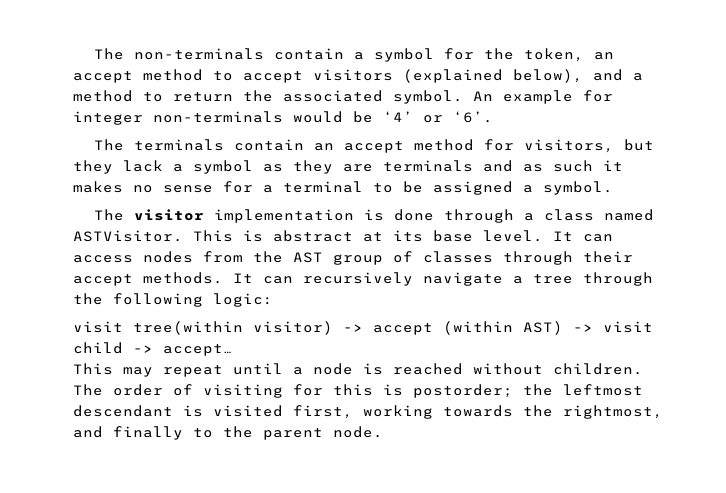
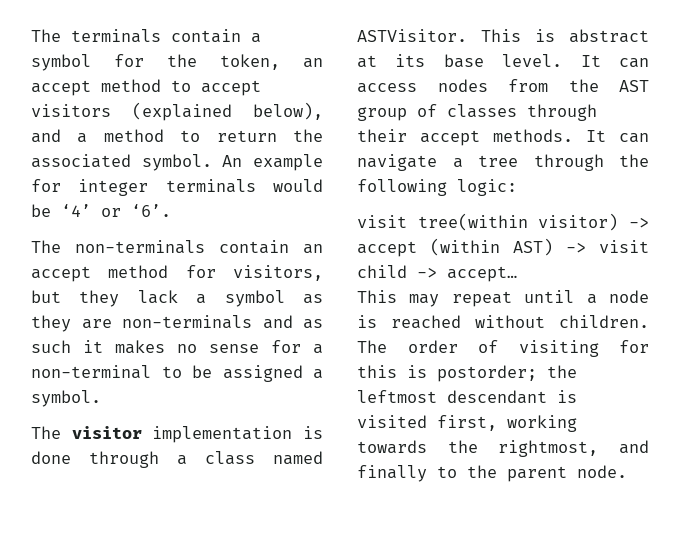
[93,48,264,60] The non-terminals -> [31,29,161,43] The terminals
[153,111,283,123] non-terminals -> [165,179,256,193] terminals
[133,139,224,151] terminals -> [75,240,205,254] non-terminals
[383,160,473,172] terminals -> [122,315,252,329] non-terminals
[283,181,363,193] terminal -> [31,365,151,379] non-terminal
[303,272,413,286] recursively -> (649, 138) none

